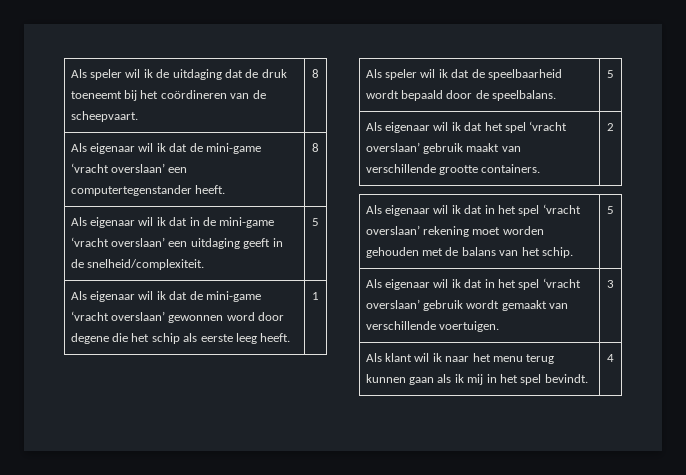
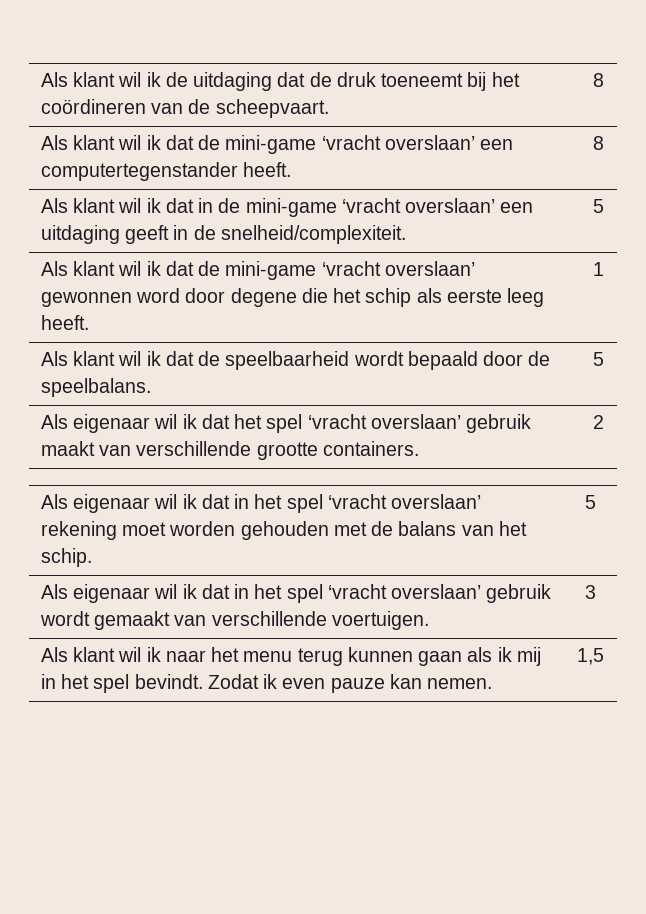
[70,69,123,80] Als speler -> [40,72,116,87] Als klant
[90,143,136,154] eigenaar -> [73,135,116,150] klant
[90,217,136,228] eigenaar -> [73,198,116,213] klant
[90,291,136,302] eigenaar -> [73,261,116,276] klant
[385,69,418,80] speler -> [73,351,116,366] klant
[607,354,614,362] | 4 -> [207,674,493,693] [577,648,604,665] Zodat ik even pauze kan nemen. | 1,5

